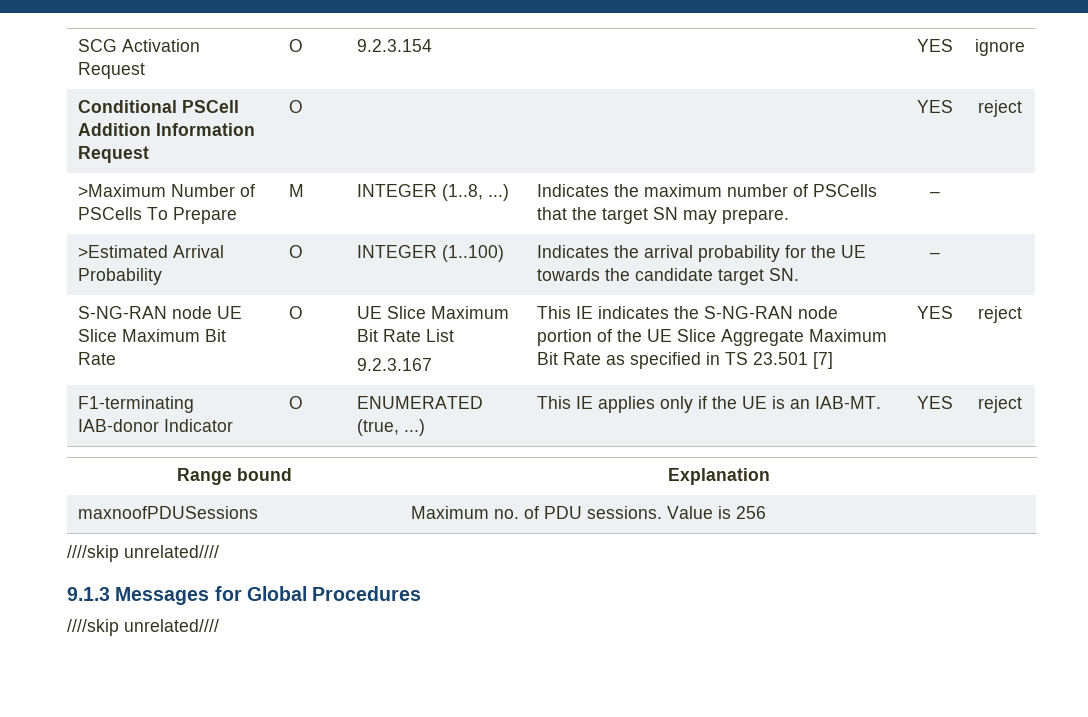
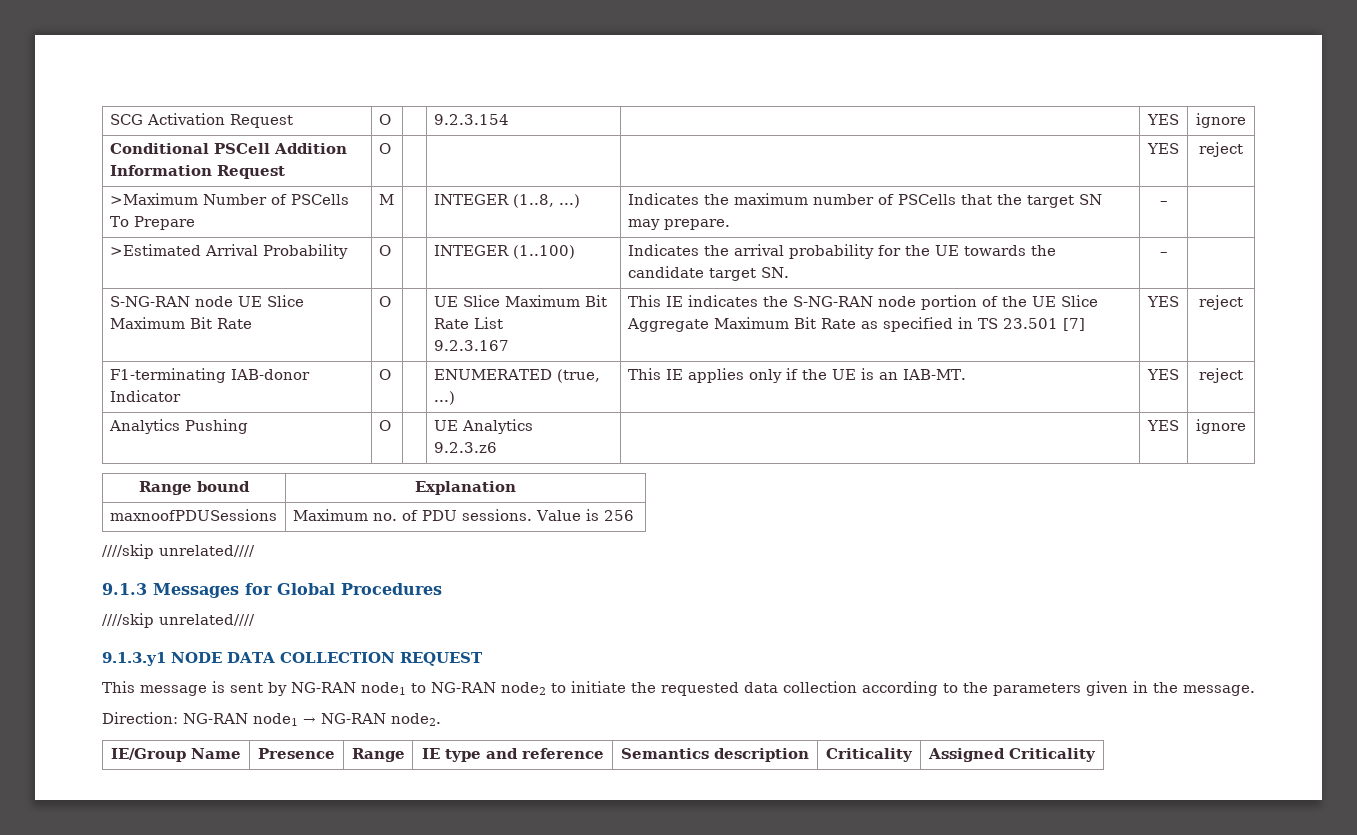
(1022, 404) none -> [108,419,248,434] [378,420,391,431] [433,419,533,434] [433,442,497,453] [1147,420,1179,431] [1196,419,1246,434] // Analytics Pushing | O | | UE Analytics // 9.2.3.z6 | | YES | ignore
(219, 625) none -> [102,652,483,666] [102,681,1255,696] [102,712,441,726] [111,748,241,762] [258,748,335,759] [351,748,405,762] [421,748,604,762] [621,748,809,762] [826,748,913,762] [928,748,1096,762] // 9.1.3.y1 NODE DATA COLLECTION REQUEST // This message is sent by NG-RAN node1 to NG-RAN node2 to initiate the requested data collection according to the parameters given in the message. // Direction: NG-RAN node1 → NG-RAN node2. // IE/Group Name | Presence | Range | IE type and reference | Semantics description | Criticality | Assigned Criticality

